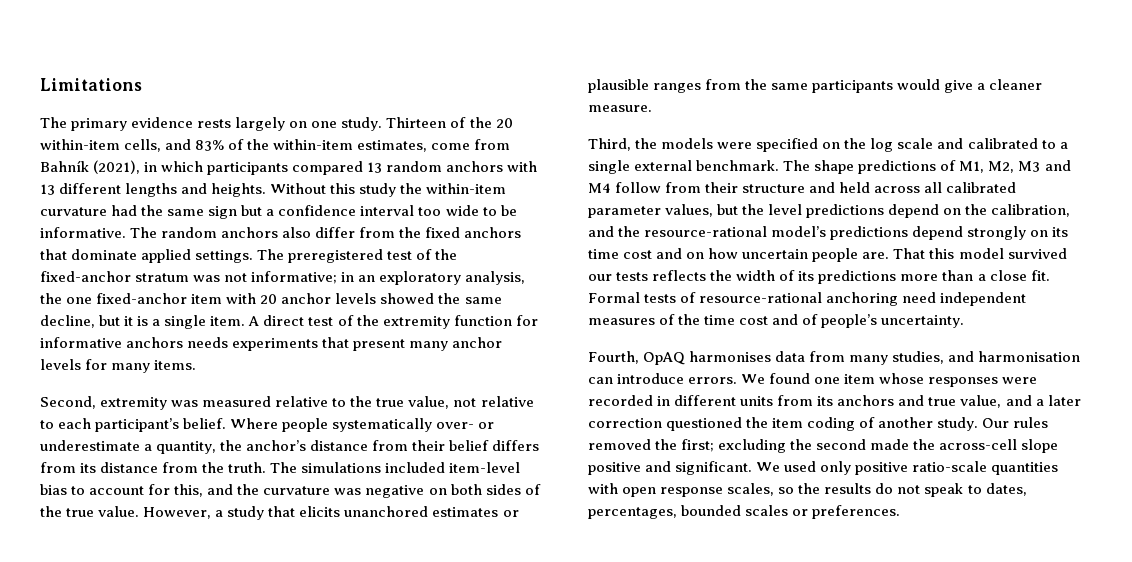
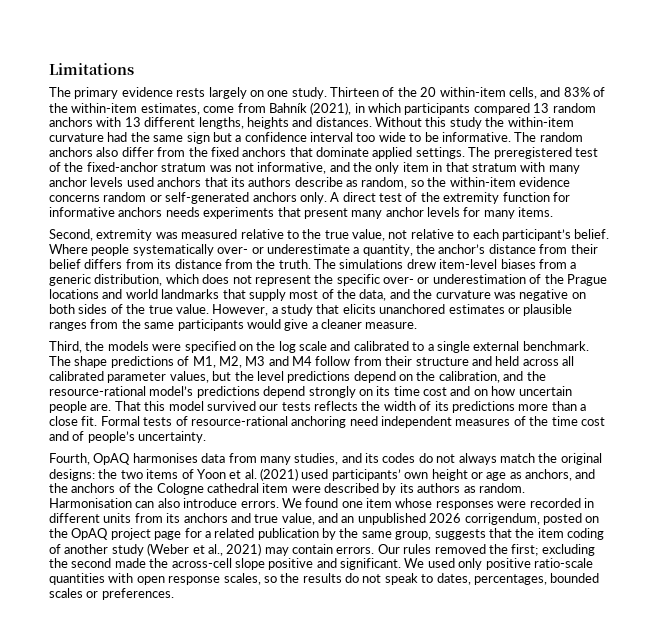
[125,183,267,197] lengths and heights. -> [198,117,372,129] lengths, heights and distances.
[251,271,526,285] [40,293,502,304] [40,315,246,329] informative; in an exploratory analysis, the one fixed-anchor item with 20 anchor levels showed the same decline, but it is a single item. -> [257,162,580,174] [49,177,570,189] [49,192,327,204] informative, and the only item in that stratum with many anchor levels used anchors that its authors describe as random, so the within-item evidence concerns random or self-generated anchors only.
[385,462,521,473] [40,484,204,497] included item-level bias to account for this, -> [406,259,577,269] [49,274,607,286] [49,289,387,301] drew item-level biases from a generic distribution, which does not represent the specific over- or underestimation of the Prague locations and world landmarks that supply most of the data,
[978,351,1081,362] [588,377,613,384] harmonisation can -> [365,453,602,465] [49,468,596,481] [49,483,525,495] [49,498,180,508] its codes do not always match the original designs: the two items of Yoon et al. (2021) used participants’ own height or age as anchors, and the anchors of the Cologne cathedral item were described by its authors as random. Harmonisation can also
[1035,395,1081,406] [588,417,743,431] a later correction questioned -> [341,513,600,525] [49,528,512,540] an unpublished 2026 corrigendum, posted on the OpAQ project page for a related publication by the same group, suggests that
[937,417,979,431] study. -> [111,543,375,556] study (Weber et al., 2021) may contain errors.

